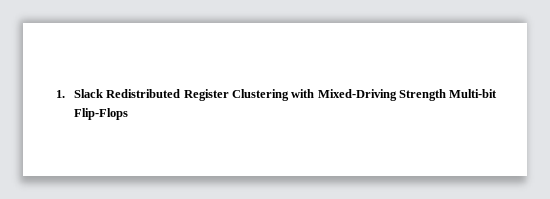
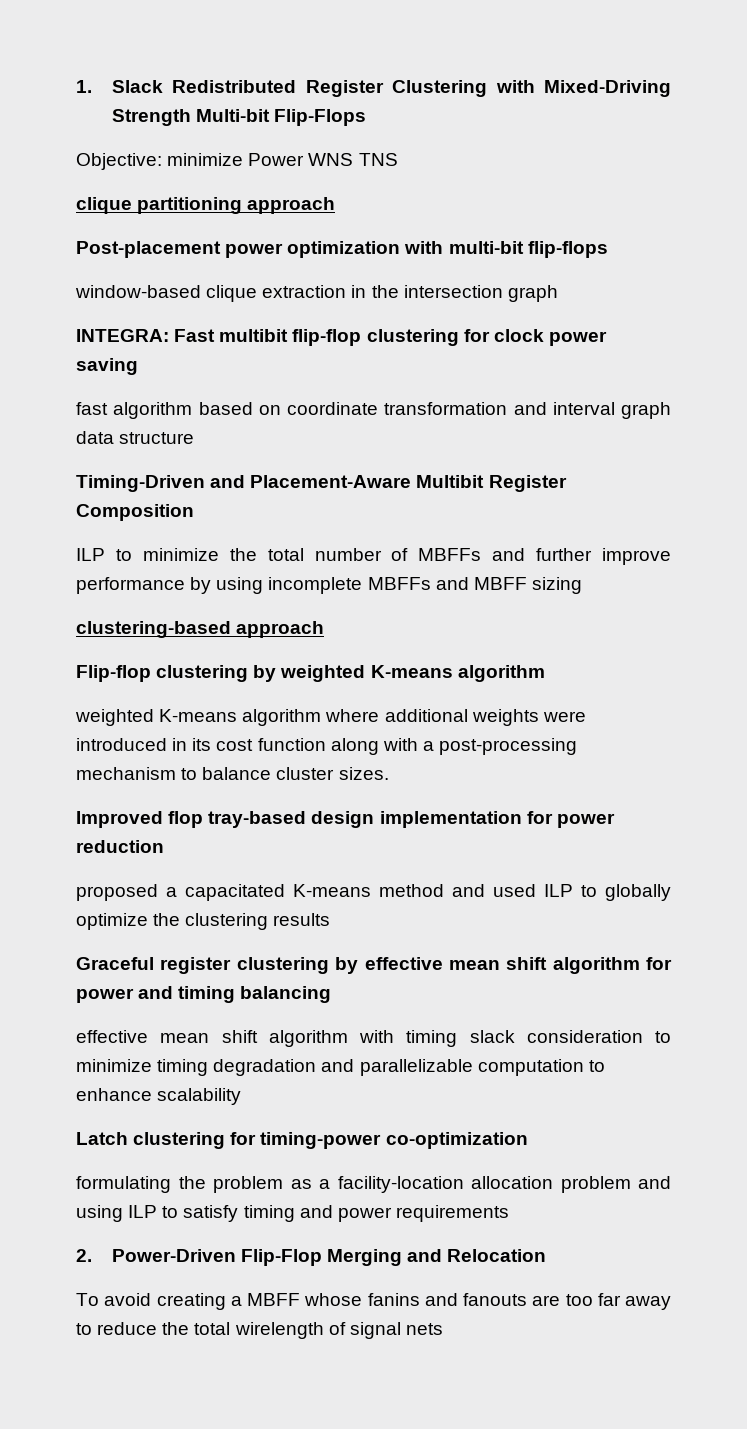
(128, 114) none -> [76,153,398,170] [76,197,336,214] [76,241,608,258] [75,285,558,302] [76,329,607,346] [76,358,138,375] [76,402,671,419] [76,431,195,444] [76,475,567,492] [76,504,194,521] [76,548,671,565] [76,577,582,594] [76,621,325,638] [76,665,545,682] [75,709,586,726] [76,738,578,755] [76,767,389,780] [76,811,615,828] [76,840,164,853] [76,884,671,901] [76,913,331,930] [76,957,672,974] [76,986,332,1003] [76,1030,671,1047] [76,1059,605,1076] [76,1088,242,1105] [76,1132,528,1149] [76,1176,671,1193] [76,1205,509,1222] [76,1249,547,1266] [76,1293,671,1310] [76,1322,443,1339] // Objective: minimize Power WNS TNS // clique partitioning approach // Post-placement power optimization with multi-bit flip-flops // window-based clique extraction in the intersection graph // INTEGRA: Fast multibit flip-flop clustering for clock power saving // fast algorithm based on coordinate transformation and interval graph data structure // Timing-Driven and Placement-Aware Multibit Register Composition // ILP to minimize the total number of MBFFs and further improve performance by using incomplete MBFFs and MBFF sizing // clustering-based approach // Flip-flop clustering by weighted K-means algorithm // weighted K-means algorithm where additional weights were introduced in its cost function along with a post-processing mechanism to balance cluster sizes. // Improved flop tray-based design implementation for power reduction // proposed a capacitated K-means method and used ILP to globally optimize the clustering results // Graceful register clustering by effective mean shift algorithm for power and timing balancing // effective mean shift algorithm with timing slack consideration to minimize timing degradation and parallelizable computation to enhance scalability // Latch clustering for timing-power co-optimization // formulating the problem as a facility-location allocation problem and using ILP to satisfy timing and power requirements // 2. Power-Driven Flip-Flop Merging and Relocation // To avoid creating a MBFF whose fanins and fanouts are too far away to reduce the total wirelength of signal nets

